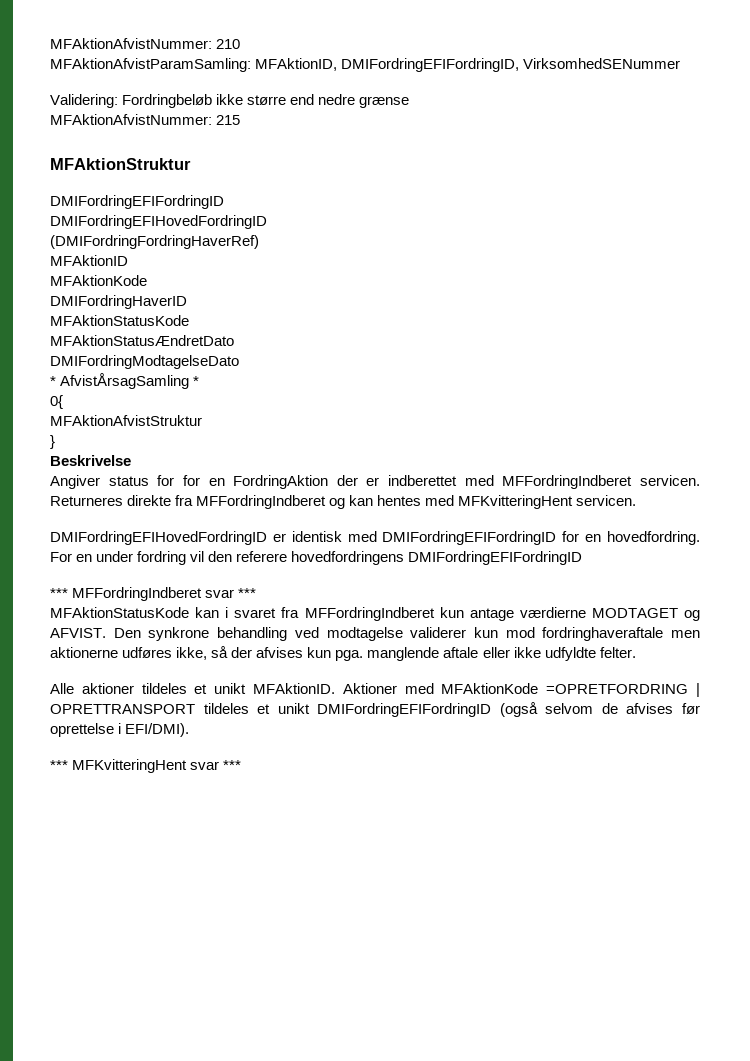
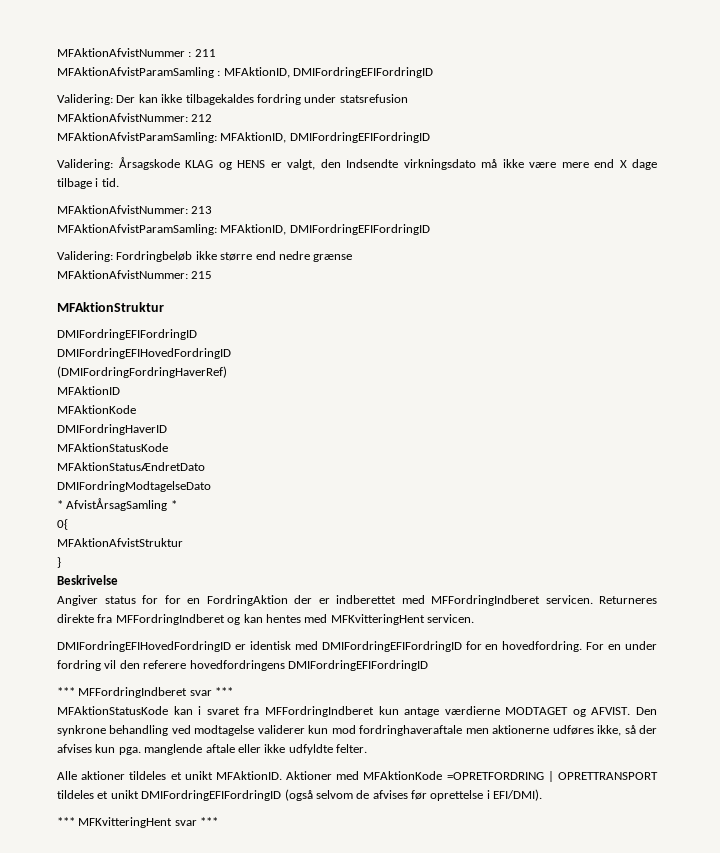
[50,38,241,49] [50,58,681,72] MFAktionAfvistNummer: 210 // MFAktionAfvistParamSamling: MFAktionID, DMIFordringEFIFordringID, VirksomhedSENummer -> [57,48,216,57] [57,67,434,78] [57,94,408,105] [57,113,213,122] [57,132,430,143] [57,157,657,170] [57,178,119,189] [57,205,213,214] [57,224,430,235] MFAktionAfvistNummer : 211 // MFAktionAfvistParamSamling : MFAktionID, DMIFordringEFIFordringID // Validering: Der kan ikke tilbagekaldes fordring under statsrefusion // MFAktionAfvistNummer: 212 // MFAktionAfvistParamSamling: MFAktionID, DMIFordringEFIFordringID // Validering: Årsagskode KLAG og HENS er valgt, den Indsendte virkningsdato må ikke være mere end X dage tilbage i tid. // MFAktionAfvistNummer: 213 // MFAktionAfvistParamSamling: MFAktionID, DMIFordringEFIFordringID

